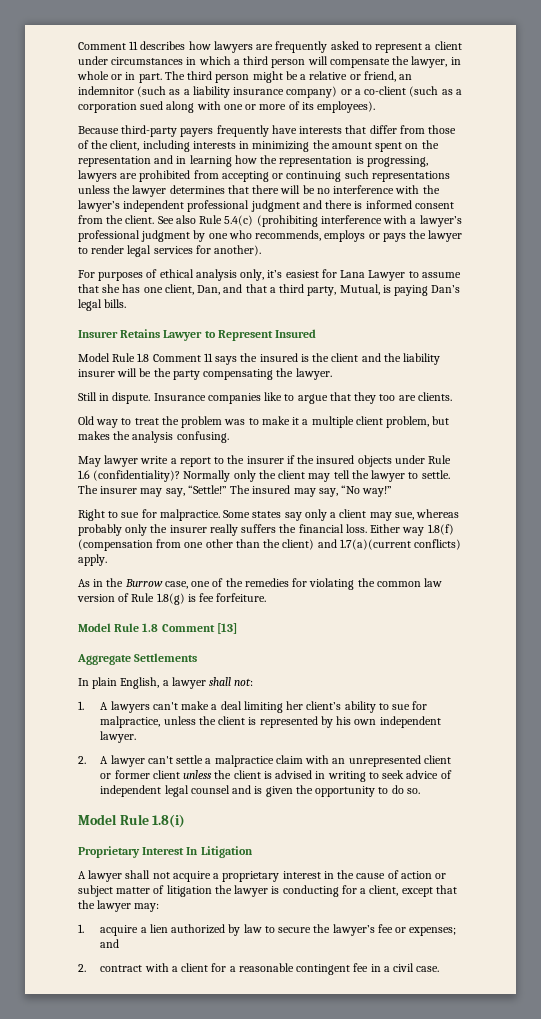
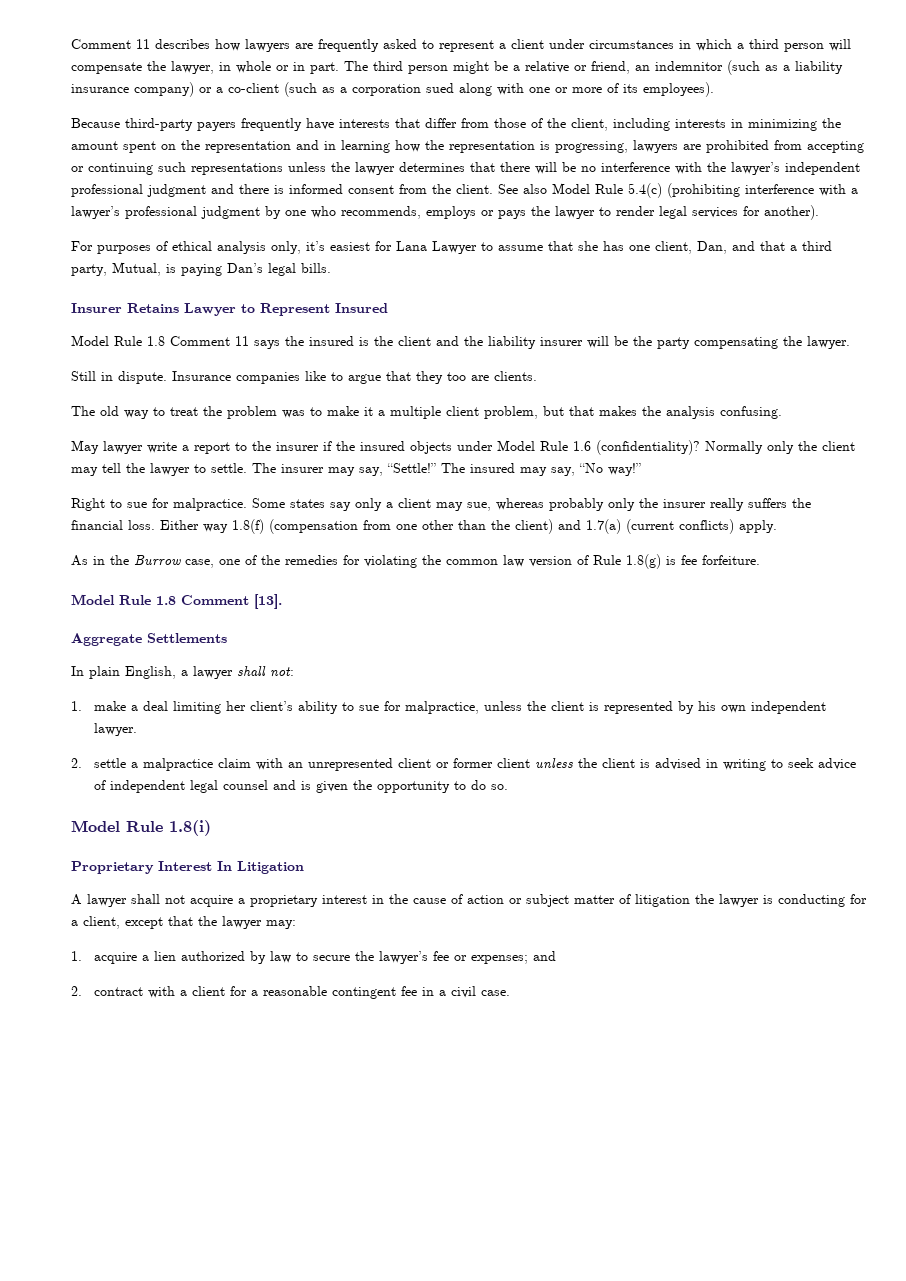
(196, 219) none -> [552,183,590,194] Model
[78,416,94,425] Old -> [71,406,119,416] The old
(450, 420) none -> [569,406,594,416] that
(425, 459) none -> [497,440,535,451] Model
[339,539,411,550] 1.7(a)(current -> [586,519,674,534] 1.7(a) (current
[216,623,237,634] [13] -> [254,594,282,609] [13].
[100,701,178,713] A lawyers can't -> (82, 706) none
[100,755,173,767] A lawyer can't -> (82, 763) none

